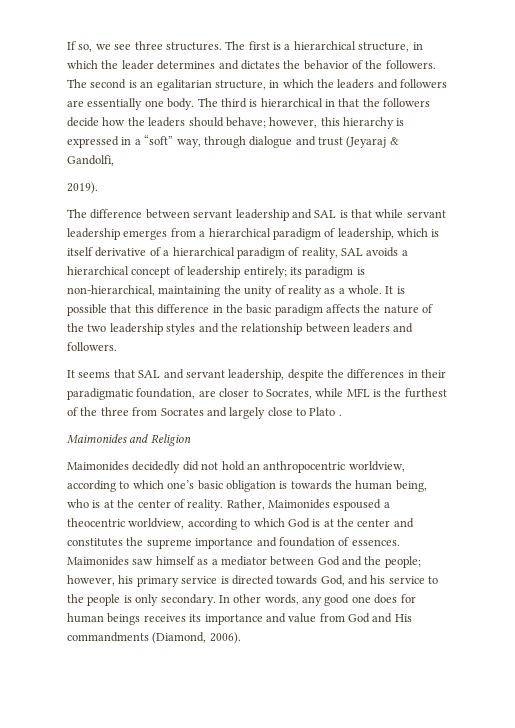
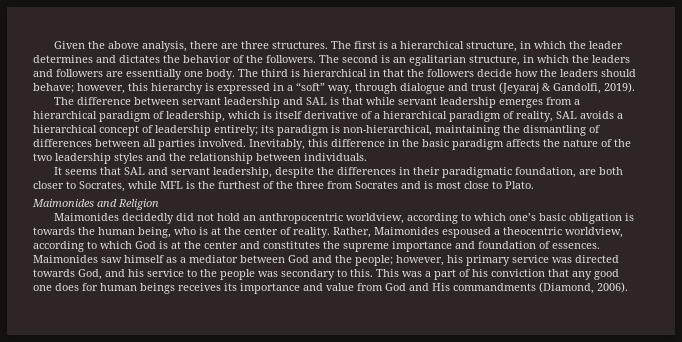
[67,41,132,52] If so, we see -> [53,41,238,52] Given the above analysis, there are
(114, 160) // -> (601, 88) none
[244,285,405,297] [67,304,132,316] unity of reality as a whole. It is possible that -> [523,125,600,136] [33,139,305,150] dismantling of differences between all parties involved. Inevitably,
[353,323,414,333] [67,342,117,351] leaders and followers. -> [304,153,367,161] individuals.
(216, 393) none -> [598,167,623,175] both
[229,407,342,419] largely close to Plato . -> [424,181,534,189] is most close to Plato.
[220,576,229,584] is -> [552,257,572,263] was
[123,594,299,606] is only secondary. In other words, -> [258,269,569,280] was secondary to this. This was a part of his conviction that

